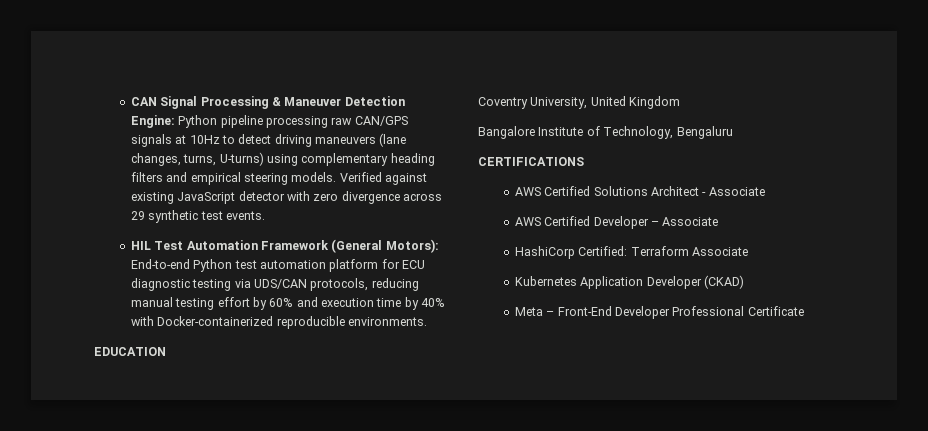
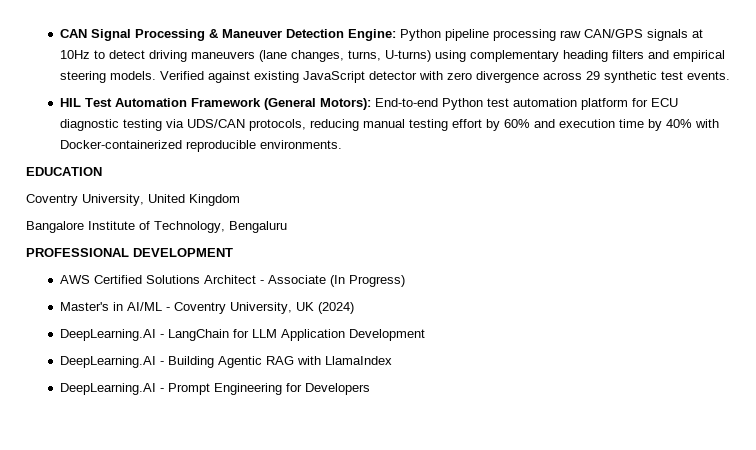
[478,157,584,166] CERTIFICATIONS -> [26,248,233,257] PROFESSIONAL DEVELOPMENT
[514,216,719,229] [514,246,748,259] [514,275,744,289] [514,306,804,319] // AWS Certified Developer – Associate // HashiCorp Certified: Terraform Associate // Kubernetes Application Developer (CKAD) // Meta – Front-End Developer Professional Certificate -> [329,275,405,287] [59,302,354,314] [59,329,425,341] [59,356,392,368] [59,383,370,395] (In Progress) // Master's in AI/ML - Coventry University, UK (2024) // DeepLearning.AI - LangChain for LLM Application Development // DeepLearning.AI - Building Agentic RAG with LlamaIndex // DeepLearning.AI - Prompt Engineering for Developers

